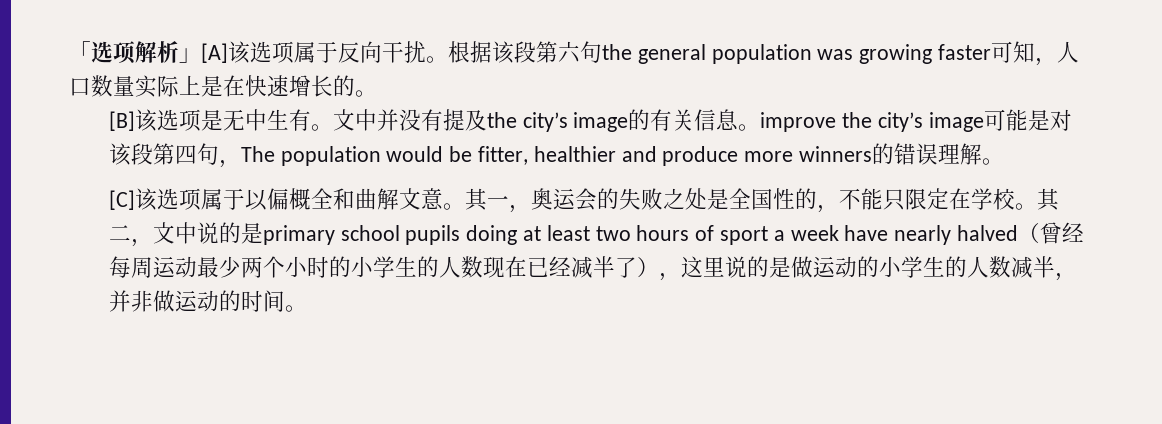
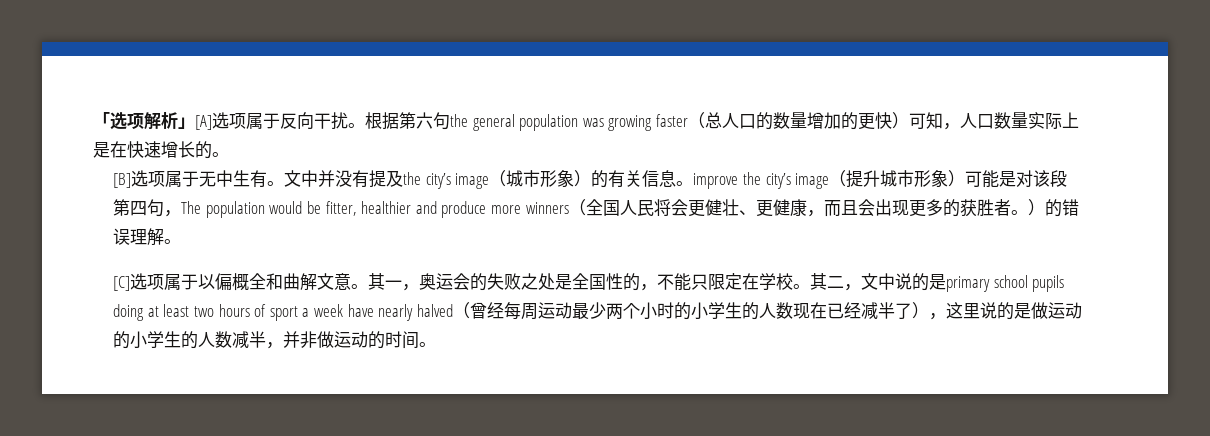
[228,41,250,64] 该 -> (212, 122) none
[492,41,536,64] 该段 -> (399, 121) none
(992, 52) none -> [687,112,909,130] （总人口的数量增加的更快）
[134,109,223,132] 该选项是 -> [131,170,200,187] 选项属于
(629, 122) none -> [489,170,592,187] （城市形象）
(984, 122) none -> [829,170,966,188] （提升城市形象）
(873, 154) none -> [568,199,1045,217] （全国人民将会更健壮、更健康，而且会出现更多的获胜者。）
[134,188,157,211] 该 -> (131, 283) none

